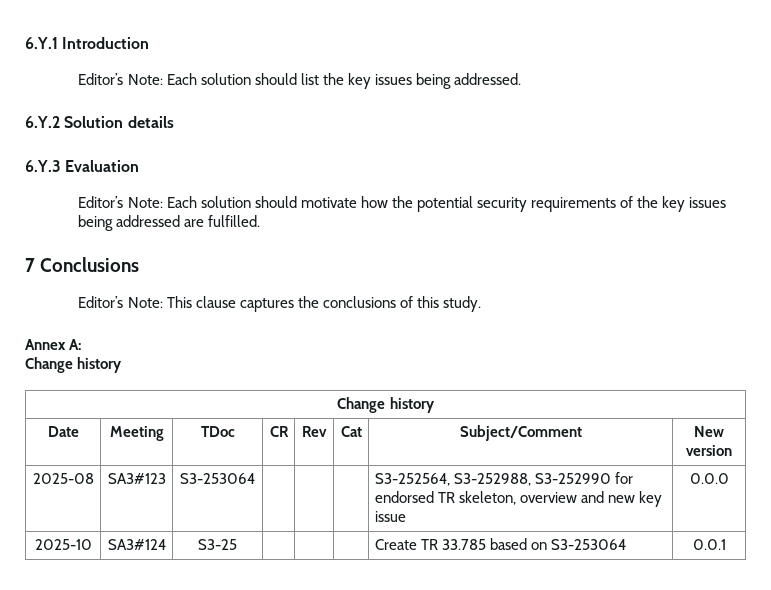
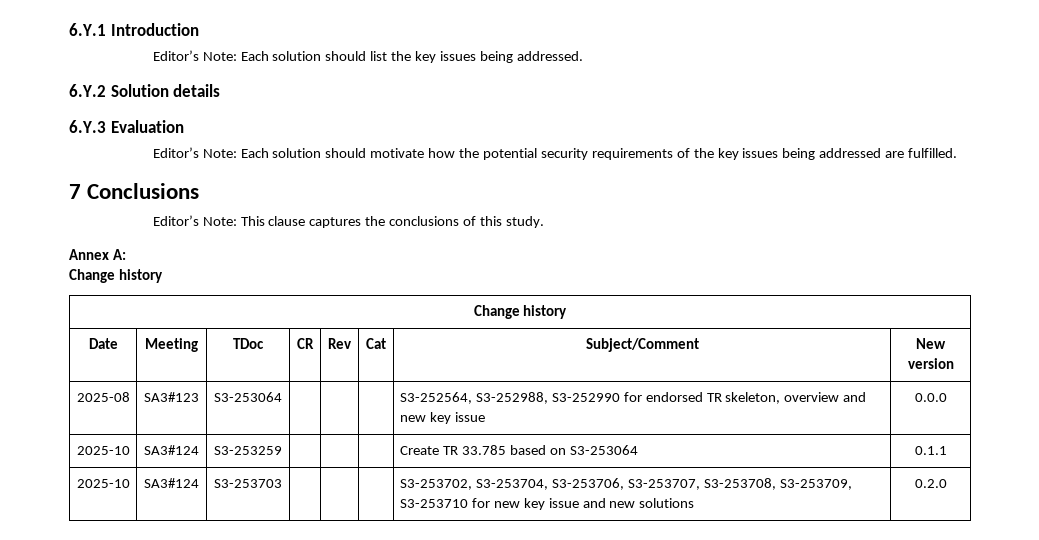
[198,539,237,550] S3-25 -> [214,446,282,455] S3-253259
[692,539,726,550] 0.0.1 -> [914,446,947,455] [76,479,130,488] [144,478,199,488] [214,479,282,488] [399,478,852,490] [399,498,695,510] [914,479,947,488] 0.1.1 // 2025-10 | SA3#124 | S3-253703 | | | | S3-253702, S3-253704, S3-253706, S3-253707, S3-253708, S3-253709, S3-253710 for new key issue and new solutions | 0.2.0

